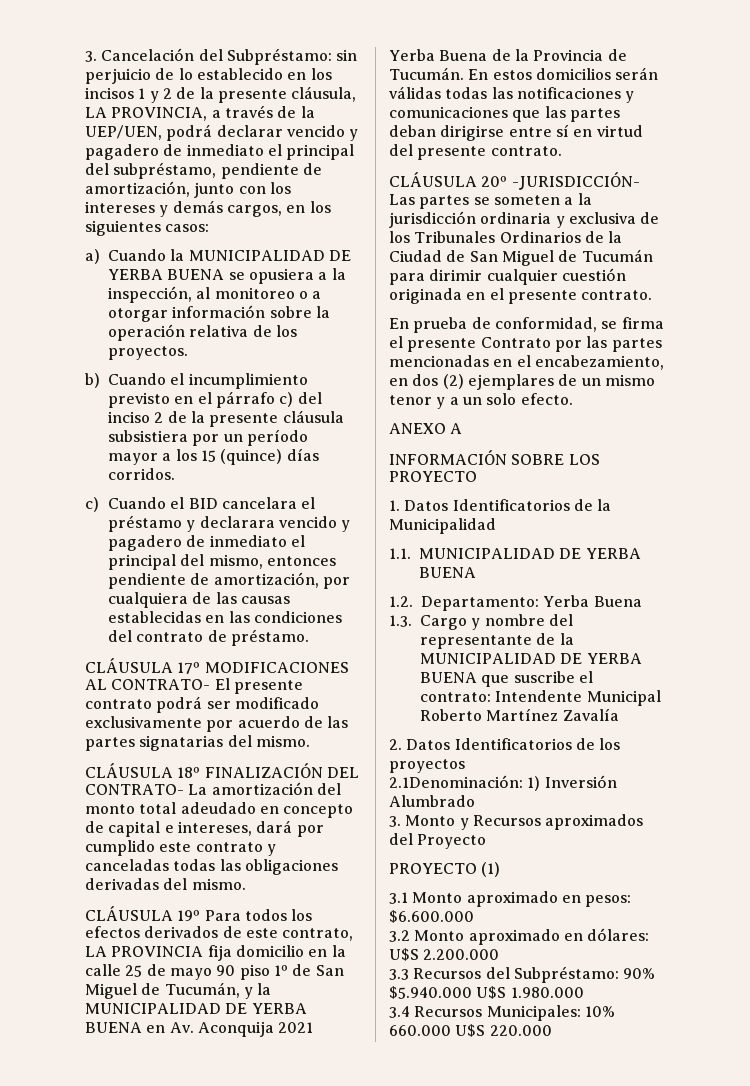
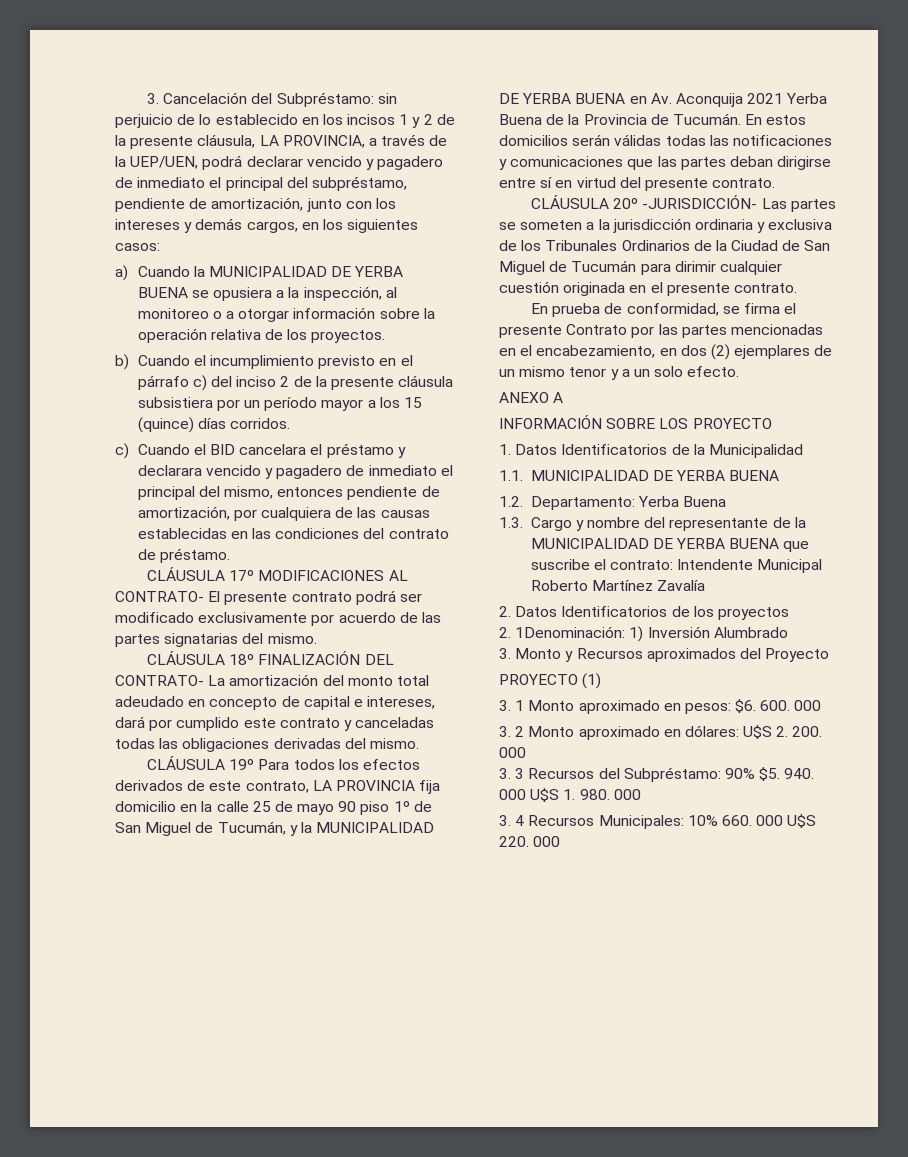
[389,775,523,788] 2.1Denominación: -> [499,626,626,638] 2. 1Denominación:
[389,892,408,904] 3.1 -> [499,700,525,711] 3. 1
[389,910,474,923] [389,930,410,942] $6.600.000 // 3.2 -> [735,699,822,713] [499,726,525,737] $6. 600. 000 // 3. 2
[423,949,500,960] [389,966,656,983] [389,986,584,999] [389,1005,615,1021] [389,1024,552,1037] 2.200.000 // 3.3 Recursos del Subpréstamo: 90% $5.940.000 U$S 1.980.000 // 3.4 Recursos Municipales: 10% 660.000 U$S 220.000 -> [776,726,823,737] [499,747,526,758] [499,767,815,782] [499,788,641,802] [499,814,817,829] [499,836,561,847] 2. 200. 000 // 3. 3 Recursos del Subpréstamo: 90% $5. 940. 000 U$S 1. 980. 000 // 3. 4 Recursos Municipales: 10% 660. 000 U$S 220. 000

